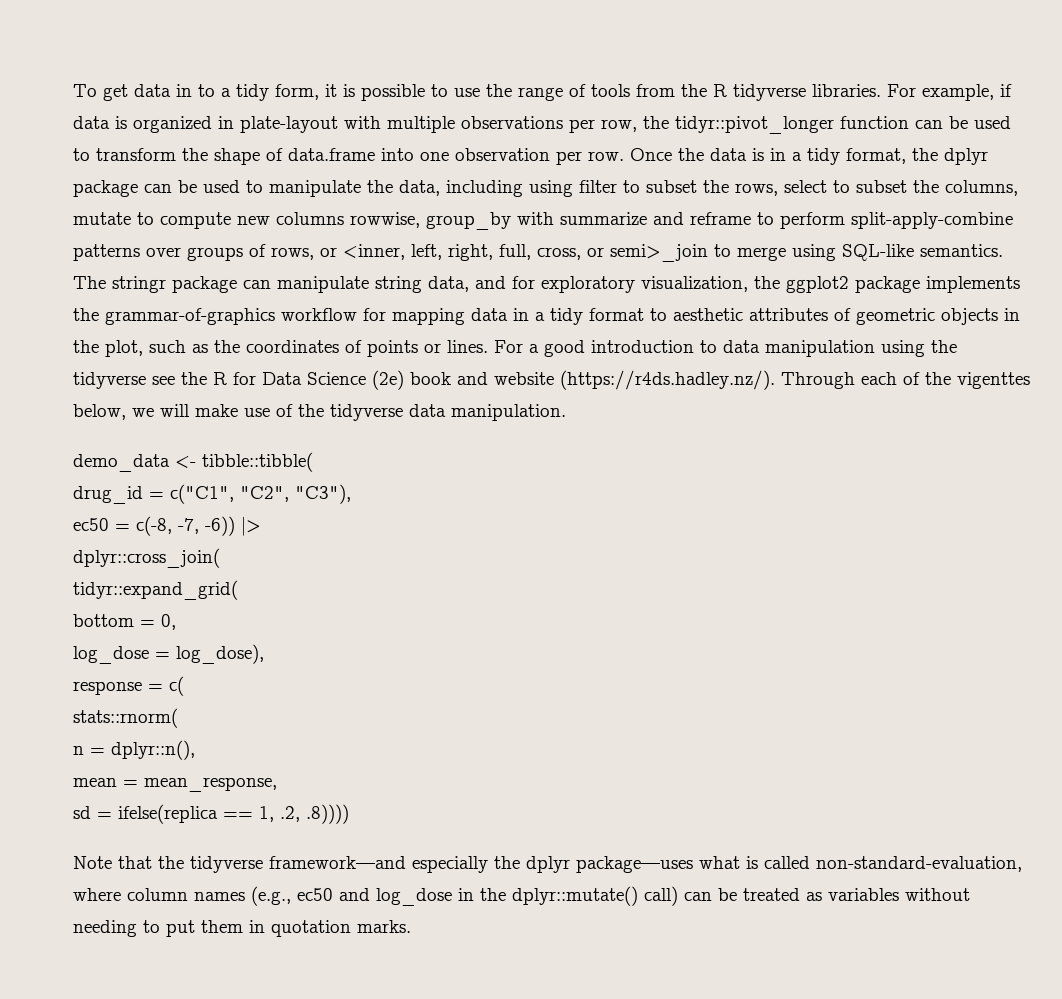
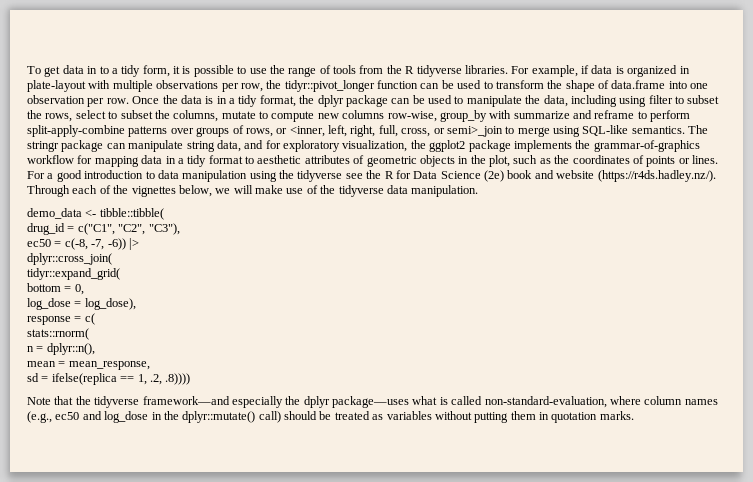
[350,212,420,228] rowwise, -> [387,111,437,122] row-wise,
[957,372,1030,389] vigenttes -> [131,186,176,197] vignettes
[684,892,712,901] can -> [284,411,317,420] should
[73,920,195,937] needing to put -> [474,412,509,423] putting

